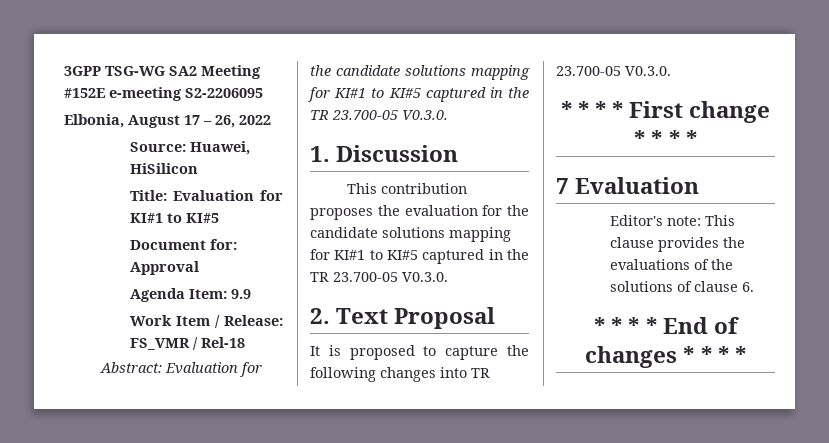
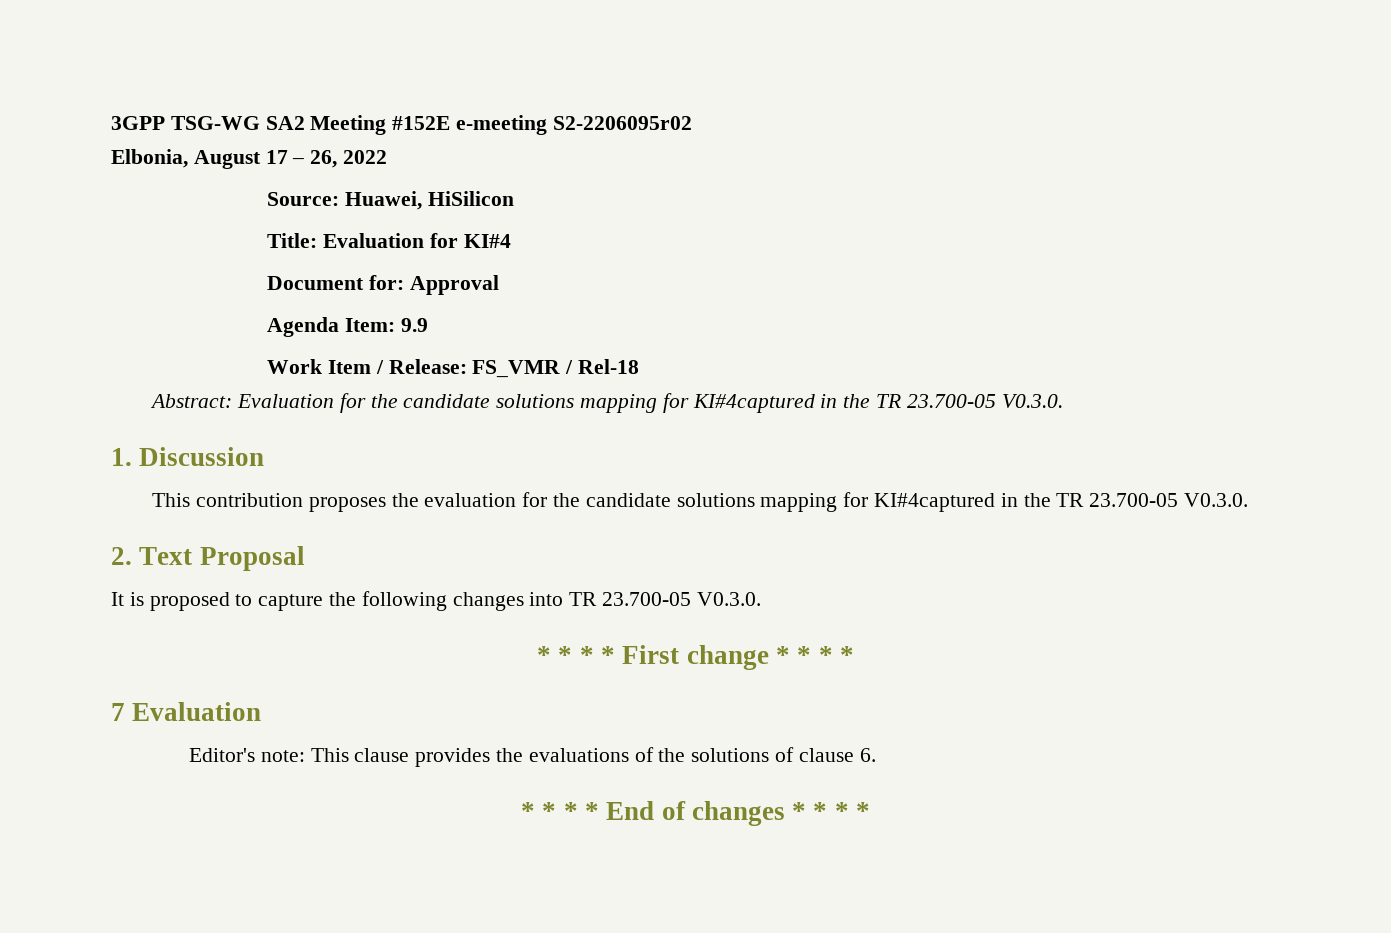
[185,88,263,98] S2-2206095 -> [552,116,692,130] S2-2206095r02
[129,213,219,223] KI#1 to KI#5 -> [463,234,511,248] KI#4
[334,87,486,102] KI#1 to KI#5 captured -> [692,394,815,413] KI#4captured
[334,249,485,264] KI#1 to KI#5 captured -> [873,493,995,512] KI#4captured

